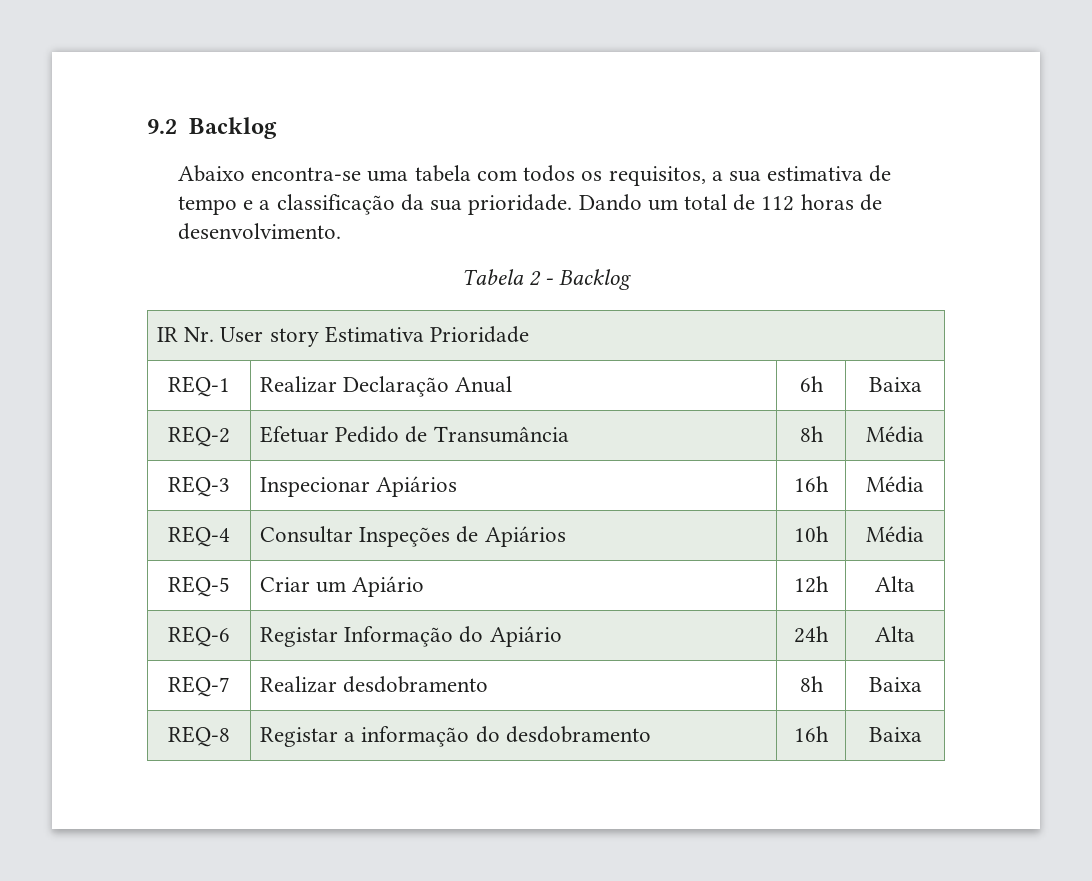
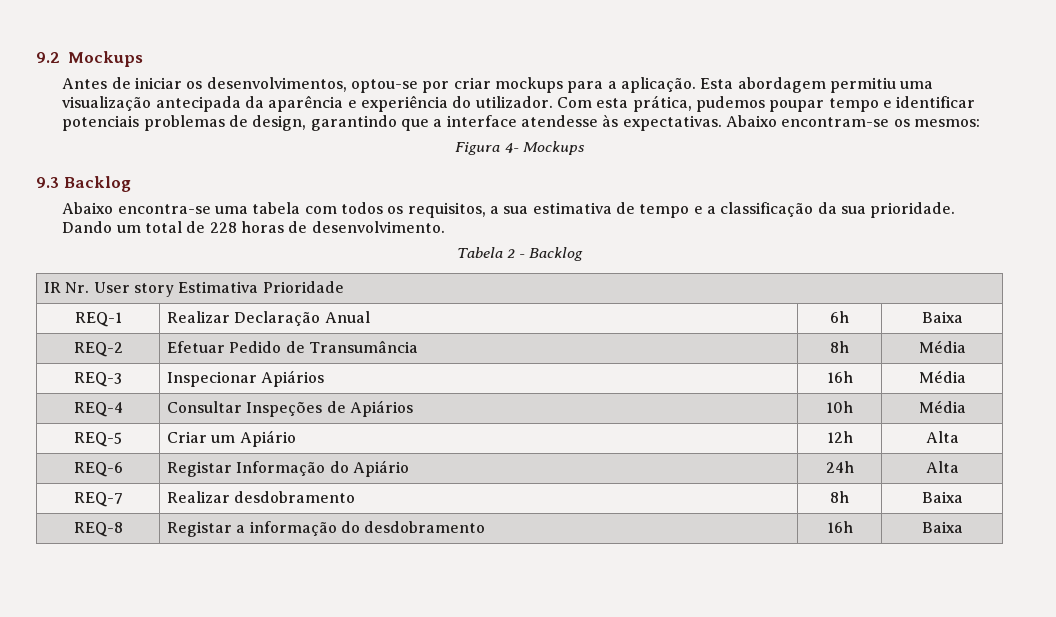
(177, 126) none -> [68,51,143,67] [62,77,934,93] [62,95,976,112] [62,114,980,131] [455,141,585,155] [36,177,59,188] Mockups // Antes de iniciar os desenvolvimentos, optou-se por criar mockups para a aplicação. Esta abordagem permitiu uma visualização antecipada da aparência e experiência do utilizador. Com esta prática, pudemos poupar tempo e identificar potenciais problemas de design, garantindo que a interface atendesse às expectativas. Abaixo encontram-se os mesmos: // Figura 4- Mockups // 9.3
[761,196,795,211] 112 -> [209,222,237,233] 228

